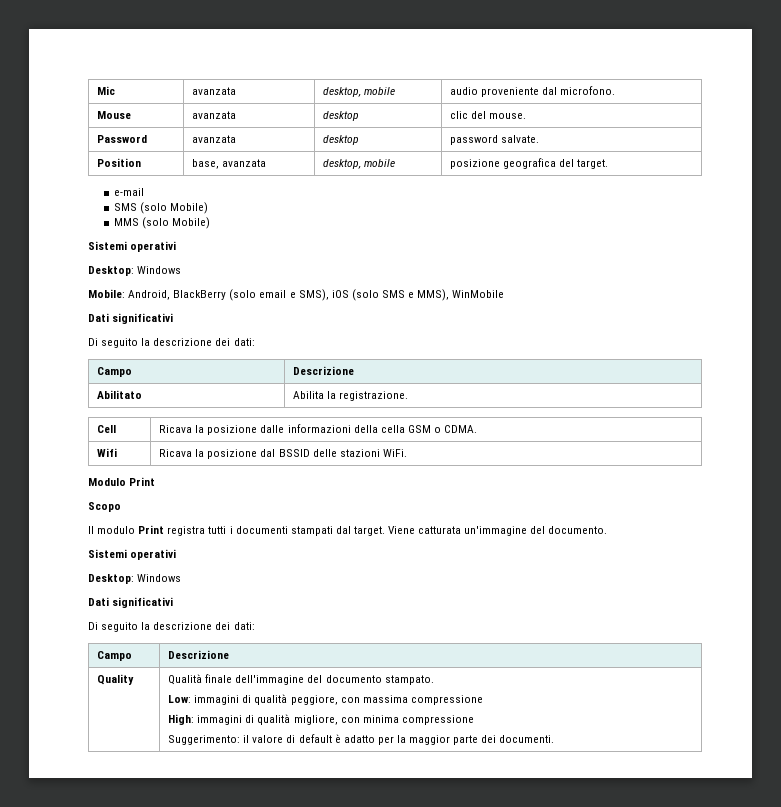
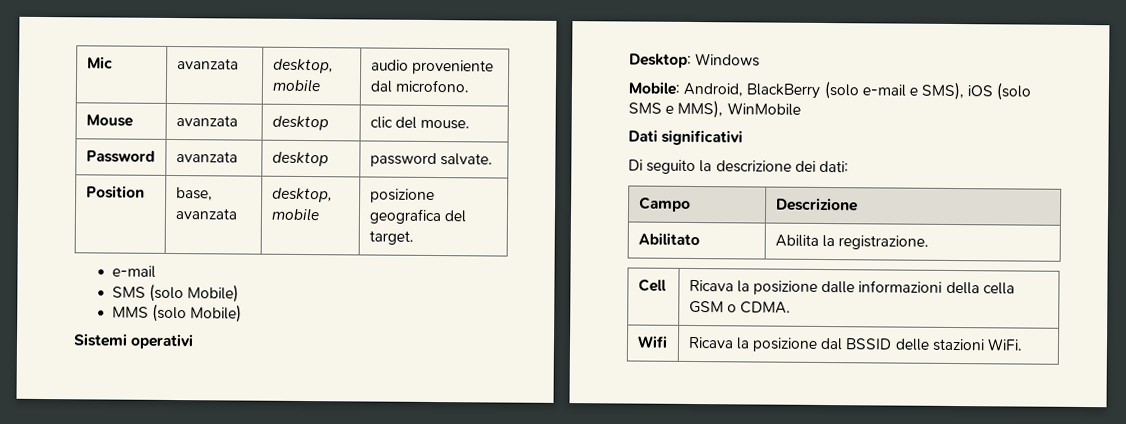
[259,290,287,298] email -> [861,84,906,97] e-mail
[88,477,156,486] [88,502,121,512] [88,525,608,536] [88,549,177,560] [88,574,182,584] [88,597,174,608] [88,622,255,632] [97,651,133,661] [168,650,230,659] [97,674,135,685] [168,674,434,685] [168,694,483,705] [168,714,474,725] [168,734,555,745] // Modulo Print // Scopo // Il modulo Print registra tutti i documenti stampati dal target. Viene catturata un'immagine del documento. // Sistemi operativi // Desktop: Windows // Dati significativi // Di seguito la descrizione dei dati: // Campo | Descrizione // Quality | Qualità finale dell'immagine del documento stampato. // Low: immagini di qualità peggiore, con massima compressione // High: immagini di qualità migliore, con minima compressione // Suggerimento: il valore di default è adatto per la maggior parte dei documenti. -> (1024, 344) none

